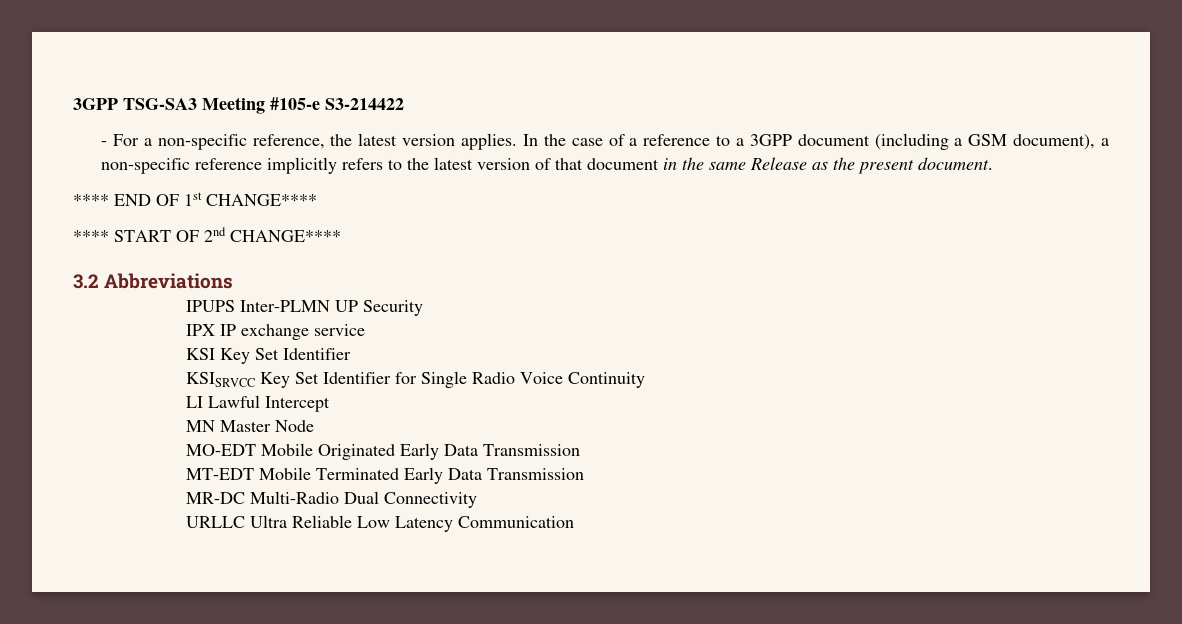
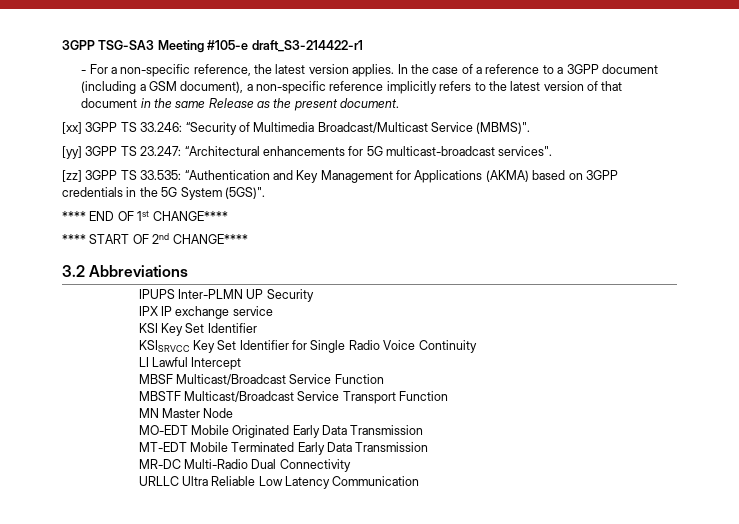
[325,98,404,110] S3-214422 -> [251,40,363,52] draft_S3-214422-r1
(994, 163) none -> [62,122,531,135] [62,146,553,159] [62,170,618,183] [62,187,265,200] // [xx] 3GPP TS 33.246: “Security of Multimedia Broadcast/Multicast Service (MBMS)". // [yy] 3GPP TS 23.247: “Architectural enhancements for 5G multicast-broadcast services". // [zz] 3GPP TS 33.535: “Authentication and Key Management for Applications (AKMA) based on 3GPP credentials in the 5G System (5GS)".
(330, 404) none -> [138,374,384,385] [138,391,449,404] // MBSF Multicast/Broadcast Service Function // MBSTF Multicast/Broadcast Service Transport Function

